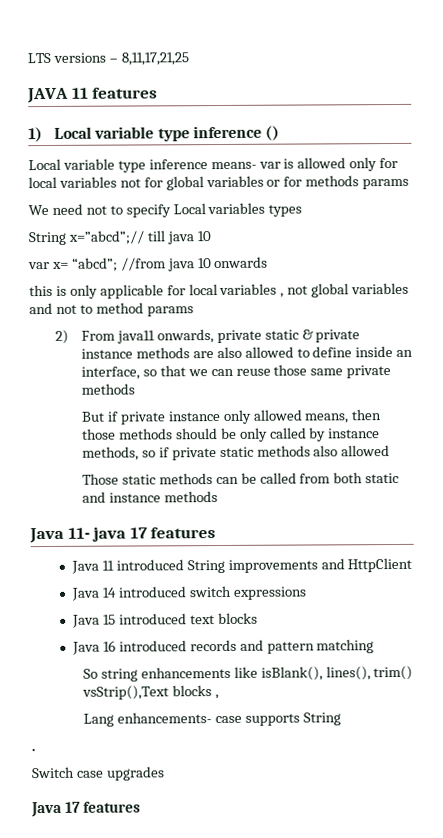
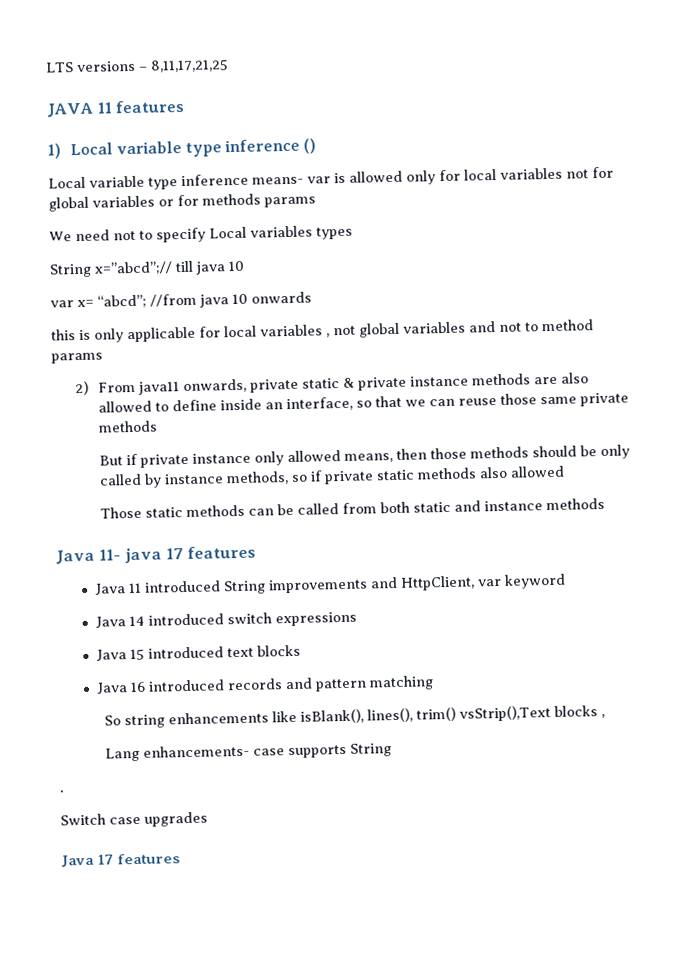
[347,557,413,573] HttpClient -> [399,573,566,591] HttpClient, var keyword

